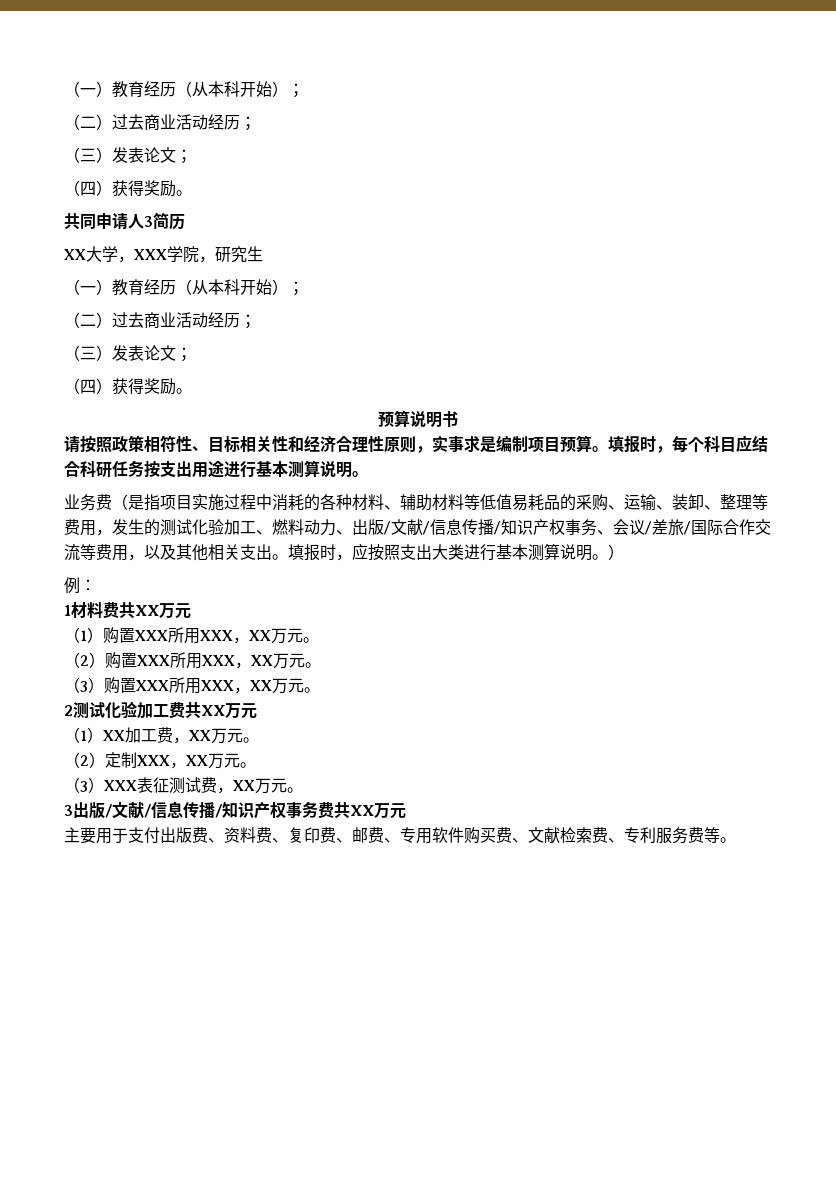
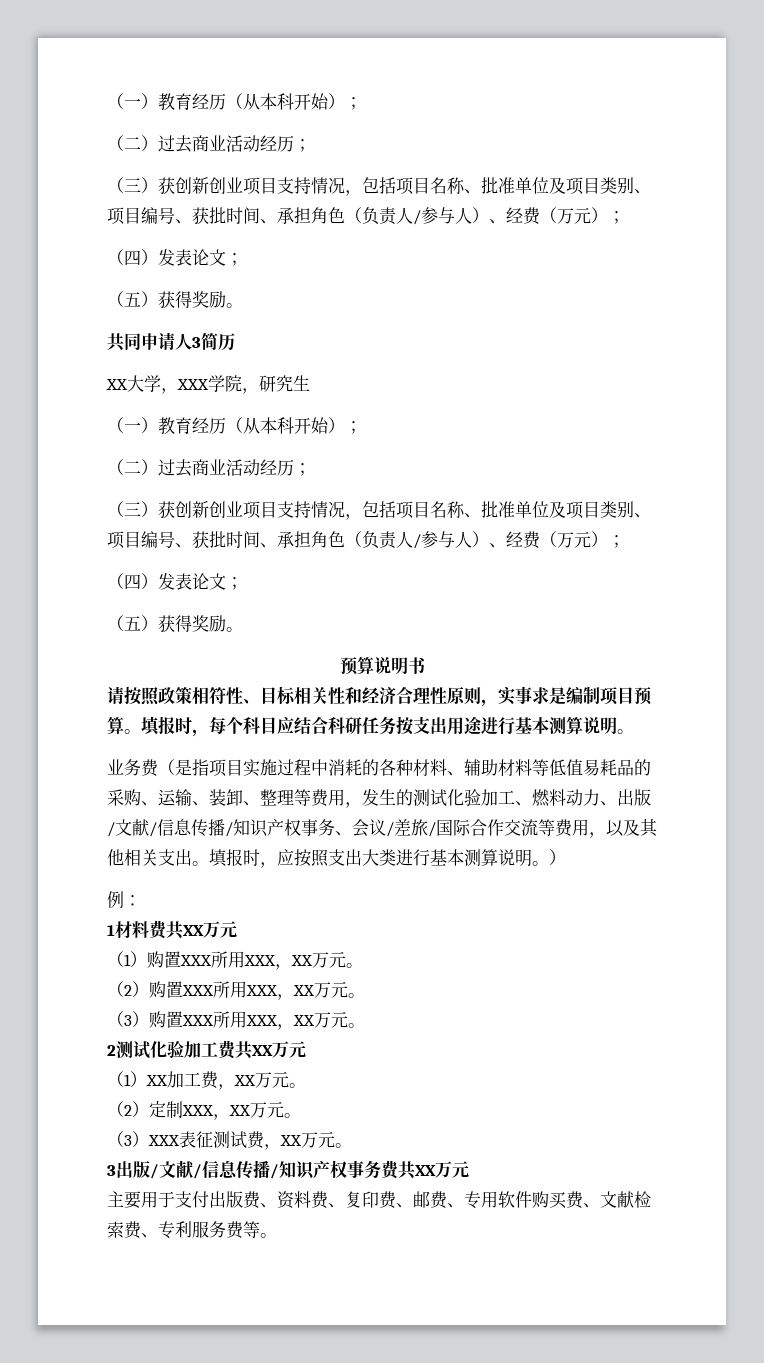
[112,147,192,164] [64,180,96,196] 发表论文； // （四 -> [158,177,651,196] [107,207,625,225] [107,249,243,266] [107,291,141,307] 获创新创业项目支持情况，包括项目名称、批准单位及项目类别、项目编号、获批时间、承担角色（负责人/参与人）、经费（万元）； // （四）发表论文； // （五
[112,345,192,362] [64,378,96,394] 发表论文； // （四 -> [158,501,651,520] [107,531,625,549] [107,573,243,590] [107,615,141,631] 获创新创业项目支持情况，包括项目名称、批准单位及项目类别、项目编号、获批时间、承担角色（负责人/参与人）、经费（万元）； // （四）发表论文； // （五

